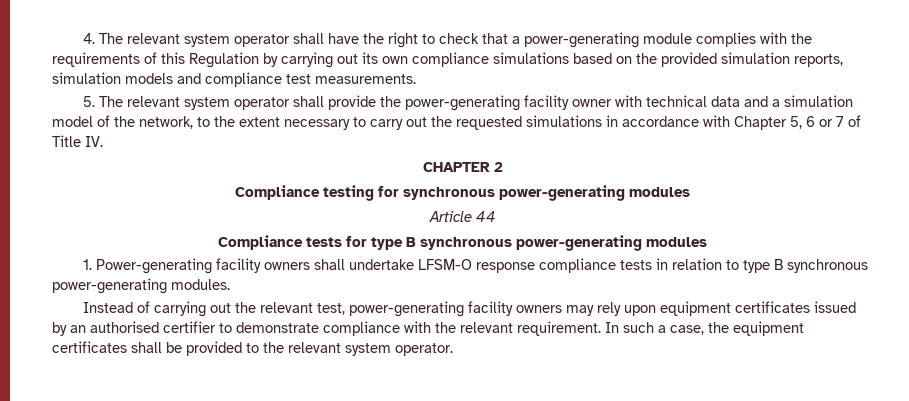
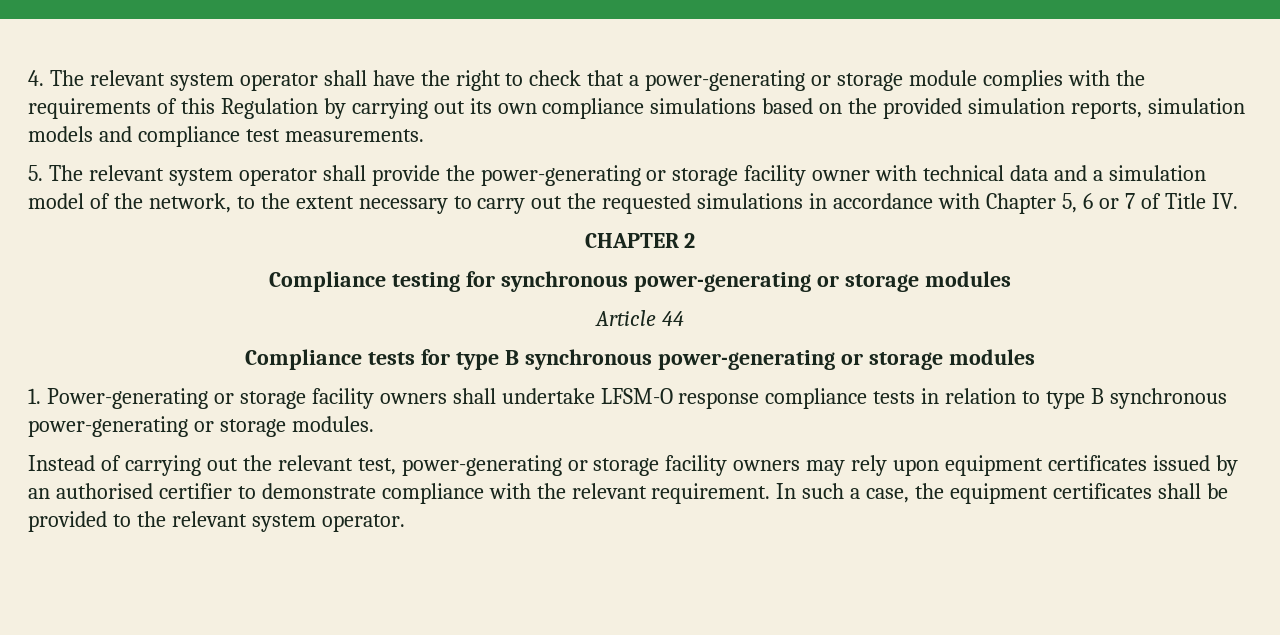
(640, 40) none -> [811,73,904,91] or storage
(521, 103) none -> [646,168,739,186] or storage
(625, 193) none -> [816,274,919,292] or storage
(642, 243) none -> [840,352,943,370] or storage
(213, 266) none -> [213,391,306,409] or storage
(167, 286) none -> [193,419,286,437] or storage
(465, 309) none -> [567,458,660,476] or storage

